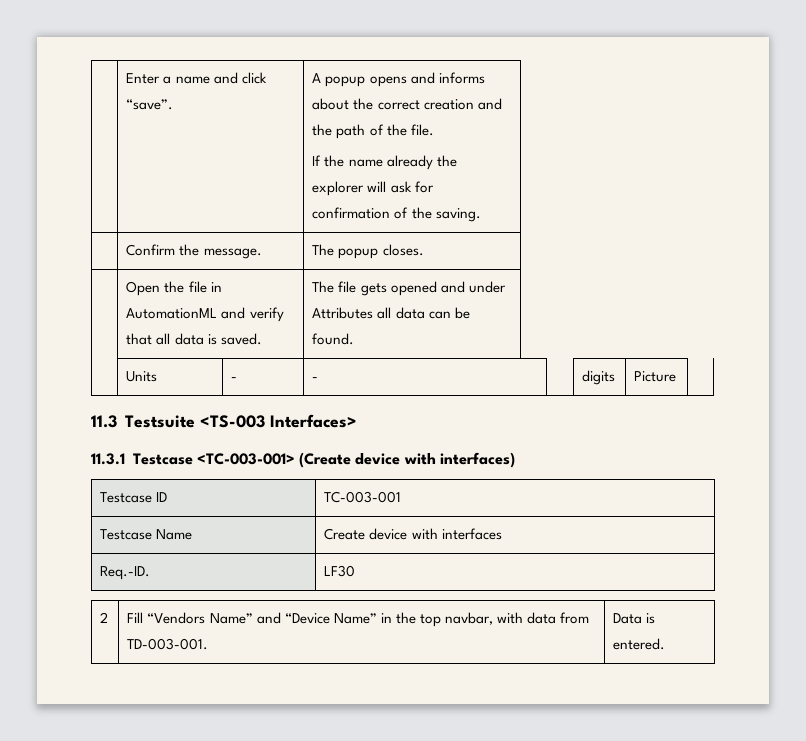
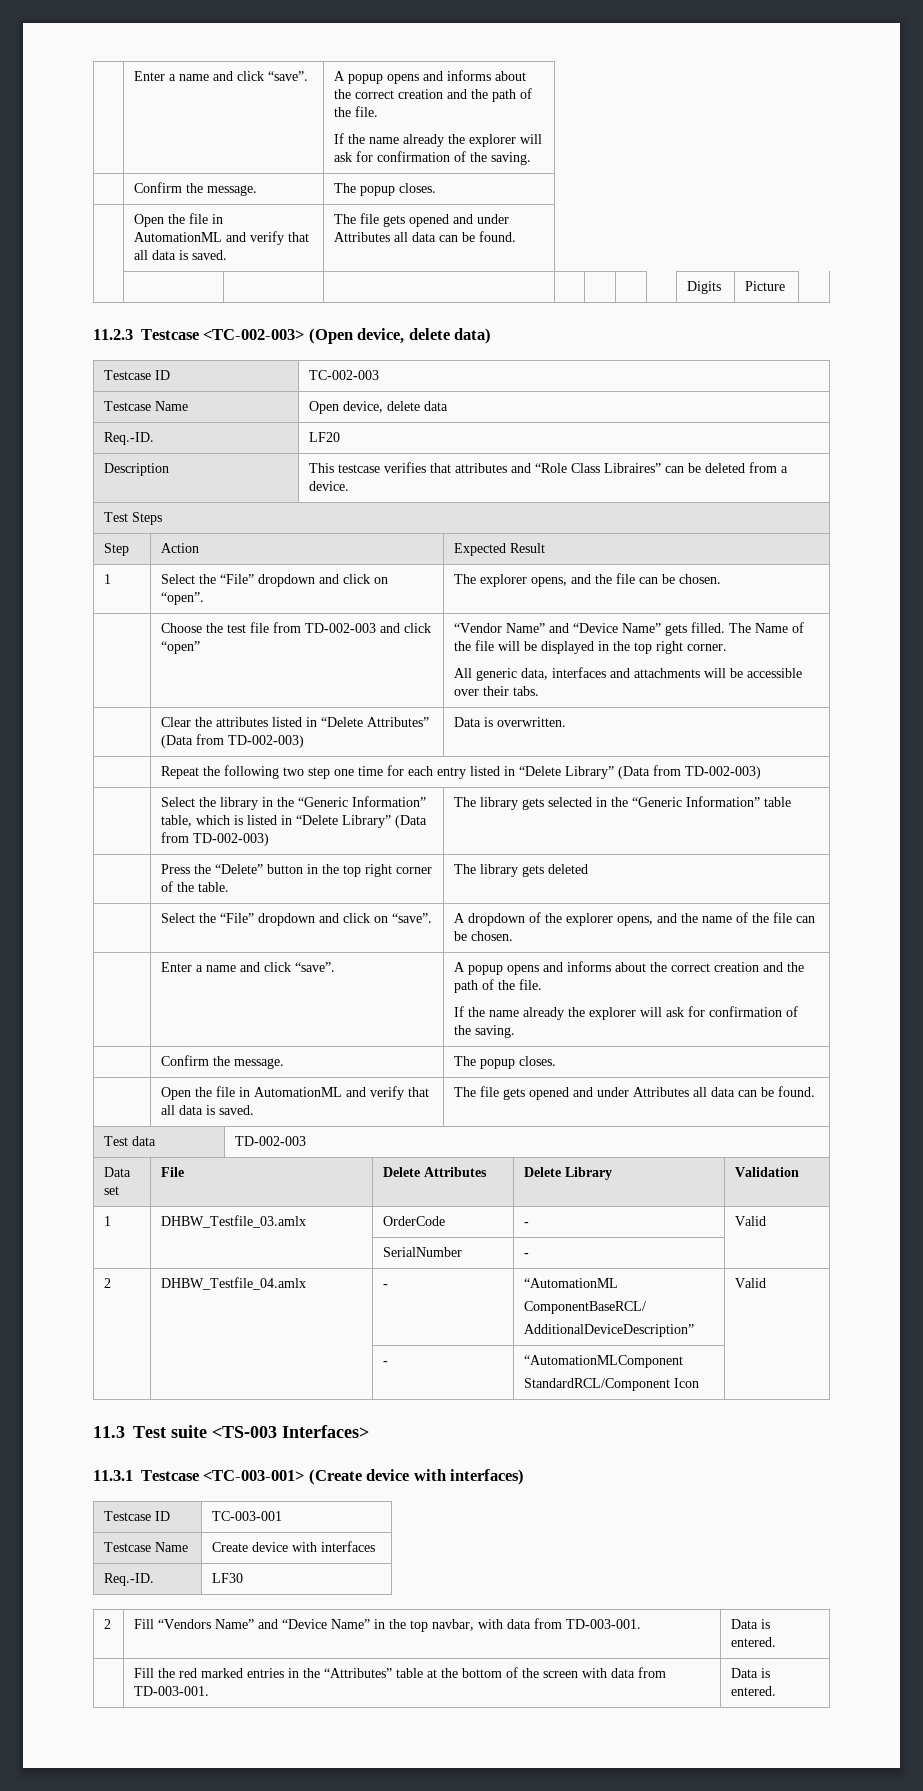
[126,371,158,382] [231,377,238,381] [312,377,319,381] [582,370,616,385] [634,371,677,382] [91,415,195,428] Units | - | - | | digits | Picture | // 11.3 Testsuite -> [687,281,722,294] [745,281,786,291] [93,328,492,344] [104,370,171,380] [309,370,380,380] [104,401,189,411] [309,401,449,414] [104,432,155,445] [309,432,341,442] [104,463,170,476] [309,462,789,473] [309,481,350,491] [104,512,163,525] [104,543,130,556] [161,543,200,553] [454,543,546,556] [104,574,112,584] [161,574,389,587] [161,592,205,605] [454,573,722,587] [161,622,432,633] [161,641,201,654] [454,622,805,636] [454,640,728,654] [454,667,803,681] [454,686,540,696] [161,717,430,727] [161,734,305,748] [454,717,567,727] [161,765,762,779] [161,796,427,810] [161,815,428,828] [161,832,270,846] [454,796,792,810] [161,864,433,877] [161,881,230,892] [454,864,589,877] [161,913,433,926] [454,912,816,926] [454,931,514,941] [161,962,336,972] [454,961,805,975] [454,979,543,993] [454,1006,799,1020] [454,1025,516,1038] [161,1055,285,1069] [454,1056,557,1069] [161,1086,430,1100] [161,1105,255,1115] [454,1086,816,1100] [104,1136,157,1146] [235,1136,307,1146] [104,1167,132,1177] [104,1186,120,1195] [161,1167,185,1177] [383,1167,488,1177] [524,1167,613,1180] [735,1167,800,1177] [104,1216,112,1226] [161,1215,307,1228] [383,1216,446,1226] [524,1222,530,1226] [735,1216,767,1226] [383,1247,463,1257] [524,1253,530,1257] [104,1278,112,1288] [161,1277,307,1290] [383,1284,389,1288] [524,1278,619,1288] [524,1301,647,1314] [524,1324,695,1337] [735,1278,767,1288] [383,1361,389,1365] [524,1355,684,1368] [524,1378,700,1391] [93,1425,207,1438] | | | | | | | Digits | Picture | // 11.2.3 Testcase <TC-002-003> (Open device, delete data) // Testcase ID | TC-002-003 // Testcase Name | Open device, delete data // Req.-ID. | LF20 // Description | This testcase verifies that attributes and “Role Class Libraires” can be deleted from a device. // Test Steps // Step | Action | Expected Result // 1 | Select the “File” dropdown and click on “open”. | The explorer opens, and the file can be chosen. // | Choose the test file from TD-002-003 and click “open” | “Vendor Name” and “Device Name” gets filled. The Name of the file will be displayed in the top right corner. // All generic data, interfaces and attachments will be accessible over their tabs. // | Clear the attributes listed in “Delete Attributes” (Data from TD-002-003) | Data is overwritten. // | Repeat the following two step one time for each entry listed in “Delete Library” (Data from TD-002-003) // | Select the library in the “Generic Information” table, which is listed in “Delete Library” (Data from TD-002-003) | The library gets selected in the “Generic Information” table // | Press the “Delete” button in the top right corner of the table. | The library gets deleted // | Select the “File” dropdown and click on “save”. | A dropdown of the explorer opens, and the name of the file can be chosen. // | Enter a name and click “save”. | A popup opens and informs about the correct creation and the path of the file. // If the name already the explorer will ask for confirmation of the saving. // | Confirm the message. | The popup closes. // | Open the file in AutomationML and verify that all data is saved. | The file gets opened and under Attributes all data can be found. // Test data | TD-002-003 // Data set | File | Delete Attributes | Delete Library | Validation // 1 | DHBW_Testfile_03.amlx | OrderCode | - | Valid // | | SerialNumber | - | // 2 | DHBW_Testfile_04.amlx | - | “AutomationML // ComponentBaseRCL/ // AdditionalDeviceDescription” | Valid // | | - | “AutomationMLComponent // StandardRCL/Component Icon | // 11.3 Test suite
(666, 644) none -> [134,1667,667,1678] [134,1686,210,1696] [731,1668,771,1678] [731,1686,777,1696] // | Fill the red marked entries in the “Attributes” table at the bottom of the screen with data from TD-003-001. | Data is entered.

